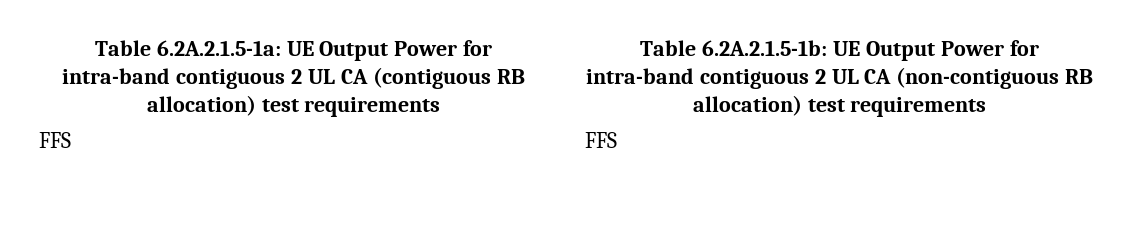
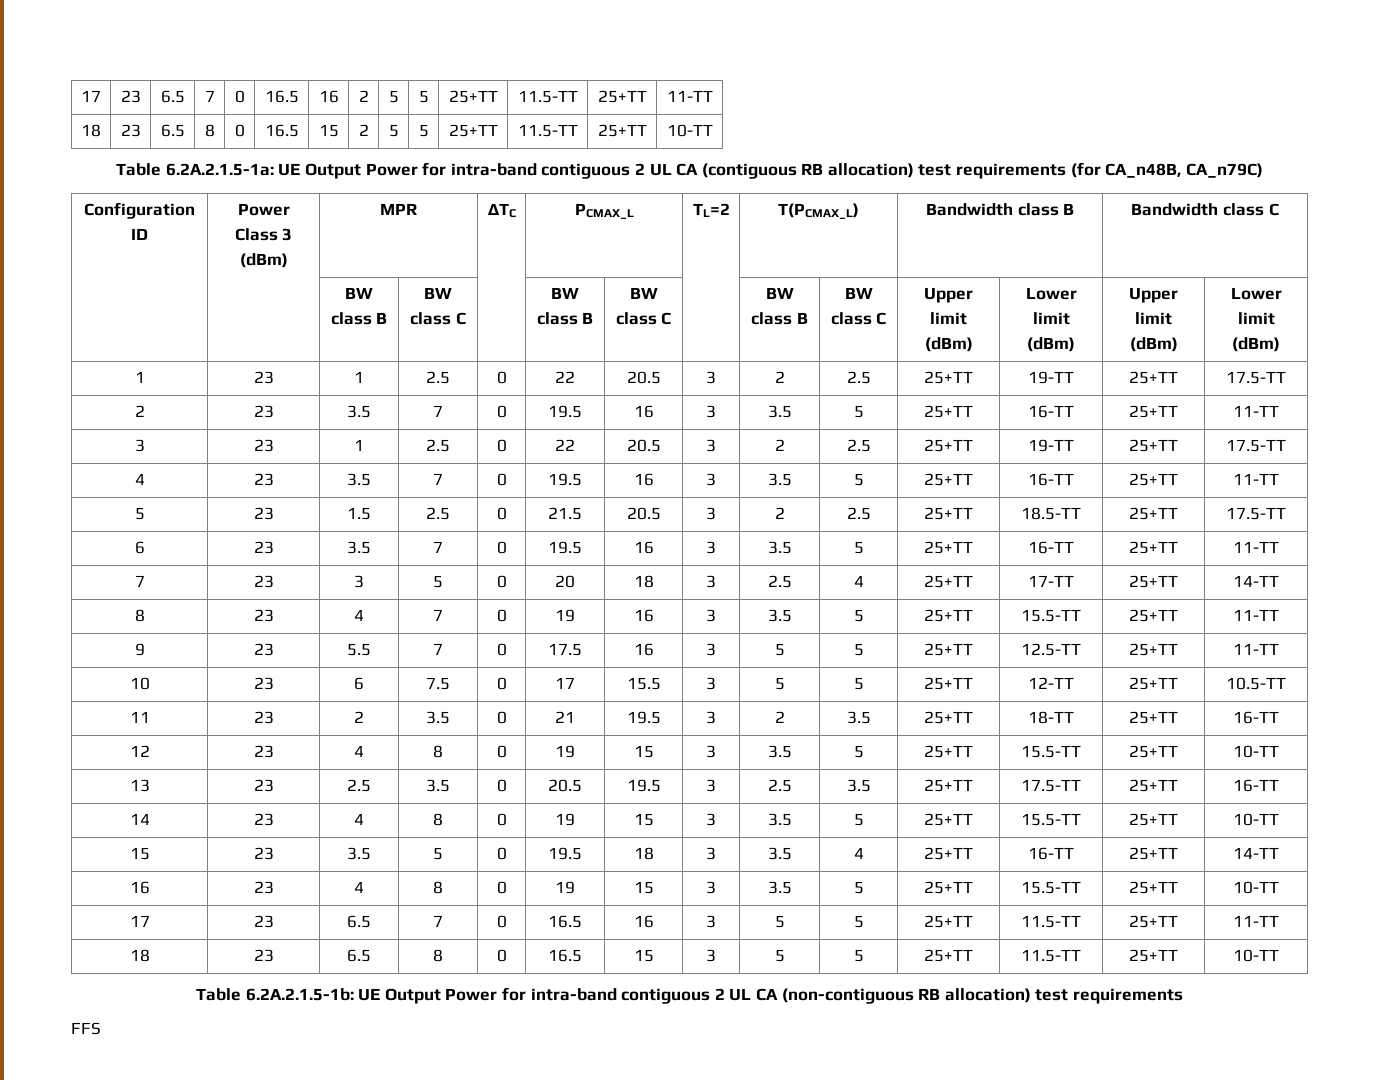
(94, 48) none -> [81,90,101,102] [120,90,141,103] [160,90,185,103] [204,90,215,102] [234,90,245,103] [264,90,299,103] [318,90,339,103] [358,90,369,102] [388,90,399,103] [418,90,429,103] [448,90,498,103] [517,90,578,103] [597,90,647,103] [666,90,713,102] [81,124,101,137] [120,124,141,137] [160,124,185,137] [204,124,215,137] [234,124,245,137] [264,124,299,137] [318,124,339,137] [358,124,369,136] [388,124,399,137] [418,124,429,137] [448,124,498,137] [517,124,578,137] [597,124,647,137] [666,124,713,137] 17 | 23 | 6.5 | 7 | 0 | 16.5 | 16 | 2 | 5 | 5 | 25+TT | 11.5-TT | 25+TT | 11-TT // 18 | 23 | 6.5 | 8 | 0 | 16.5 | 15 | 2 | 5 | 5 | 25+TT | 11.5-TT | 25+TT | 10-TT //
[39,132,71,148] // FFS -> [1070,162,1263,178] [84,202,195,219] [131,228,148,240] [237,203,290,216] [234,228,293,241] [239,253,288,268] [380,203,417,215] [486,203,516,218] [574,203,634,219] [692,203,730,217] [778,203,859,219] [925,203,1075,216] [1131,203,1279,216] [345,287,373,299] [330,312,388,325] [424,287,452,299] [410,312,466,325] [551,287,579,299] [536,312,594,325] [629,287,658,299] [615,312,672,325] [765,287,794,299] [751,312,808,325] [844,287,873,299] [830,312,887,325] [924,287,973,303] [930,312,967,325] [924,337,973,352] [1025,287,1077,300] [1032,312,1070,325] [1027,337,1075,352] [1129,287,1178,303] [1135,312,1172,325] [1129,337,1178,352] [1230,287,1282,300] [1237,312,1275,325] [1232,337,1280,352] [134,371,145,383] [253,371,274,384] [354,371,364,383] [426,371,450,384] [496,371,507,384] [555,371,575,383] [626,371,661,384] [706,371,716,384] [774,371,785,383] [846,371,871,384] [924,371,973,384] [1028,371,1074,384] [1129,371,1178,384] [1226,371,1286,384] [134,405,145,417] [253,405,274,418] [347,405,371,418] [433,405,443,417] [496,405,507,418] [548,405,582,418] [633,405,654,418] [706,405,716,418] [767,405,792,418] [853,405,864,418] [924,405,973,418] [1028,405,1074,418] [1129,405,1178,418] [1233,405,1279,417] [134,439,145,452] [253,439,274,452] [354,439,364,451] [426,439,450,452] [496,439,507,452] [555,439,575,451] [626,439,661,452] [706,439,716,452] [774,439,785,451] [846,439,871,452] [924,439,973,452] [1028,439,1074,452] [1129,439,1178,452] [1226,439,1286,452] [134,473,145,485] [253,473,274,486] [347,473,371,486] [433,473,443,485] [496,473,507,486] [548,473,582,486] [633,473,654,486] [706,473,716,486] [767,473,792,486] [853,473,864,486] [924,473,973,486] [1028,473,1074,486] [1129,473,1178,486] [1233,473,1279,485] [134,507,145,520] [253,507,274,520] [347,507,371,520] [426,507,450,520] [496,507,507,520] [548,507,582,520] [626,507,661,520] [706,507,716,520] [774,507,785,519] [846,507,871,520] [924,507,973,520] [1021,507,1081,520] [1129,507,1178,520] [1226,507,1286,520] [134,541,145,554] [253,541,274,554] [347,541,371,554] [433,541,443,553] [496,541,507,554] [548,541,582,554] [633,541,654,554] [706,541,716,554] [767,541,792,554] [853,541,864,554] [924,541,973,554] [1028,541,1074,554] [1129,541,1178,554] [1233,541,1279,553] [134,575,145,587] [253,575,274,588] [354,575,364,588] [433,575,443,588] [496,575,507,588] [555,575,575,588] [633,575,654,588] [706,575,716,588] [767,575,792,588] [853,575,864,587] [924,575,973,588] [1028,575,1074,587] [1129,575,1178,588] [1233,575,1279,587] [134,609,145,622] [253,609,274,622] [354,609,364,621] [433,609,443,621] [496,609,507,622] [555,609,575,622] [633,609,654,622] [706,609,716,622] [767,609,792,622] [853,609,864,622] [924,609,973,622] [1021,609,1081,622] [1129,609,1178,622] [1233,609,1279,621] [134,643,145,656] [253,643,274,656] [347,643,371,656] [433,643,443,655] [496,643,507,656] [548,643,582,656] [633,643,654,656] [706,643,716,656] [774,643,785,656] [853,643,864,656] [924,643,973,656] [1021,643,1081,656] [1129,643,1178,656] [1233,643,1279,655] [129,677,150,690] [253,677,274,690] [354,677,364,690] [426,677,450,690] [496,677,507,690] [555,677,575,689] [626,677,661,690] [706,677,716,690] [774,677,785,690] [853,677,864,690] [924,677,973,690] [1028,677,1074,689] [1129,677,1178,690] [1226,677,1286,690] [129,711,150,723] [253,711,274,724] [354,711,364,723] [426,711,450,724] [496,711,507,724] [555,711,575,723] [626,711,661,724] [706,711,716,724] [774,711,785,723] [846,711,871,724] [924,711,973,724] [1028,711,1074,724] [1129,711,1178,724] [1233,711,1279,724] [129,745,150,757] [253,745,274,758] [354,745,364,757] [433,745,443,758] [496,745,507,758] [555,745,575,758] [633,745,654,758] [706,745,716,758] [767,745,792,758] [853,745,864,758] [924,745,973,758] [1021,745,1081,758] [1129,745,1178,758] [1233,745,1279,758] [129,779,150,792] [253,779,274,792] [347,779,371,792] [426,779,450,792] [496,779,507,792] [548,779,582,792] [626,779,661,792] [706,779,716,792] [767,779,792,792] [846,779,871,792] [924,779,973,792] [1021,779,1081,792] [1129,779,1178,792] [1233,779,1279,792] [129,813,150,825] [253,813,274,826] [354,813,364,825] [433,813,443,826] [496,813,507,826] [555,813,575,826] [633,813,654,826] [706,813,716,826] [767,813,792,826] [853,813,864,826] [924,813,973,826] [1021,813,1081,826] [1129,813,1178,826] [1233,813,1279,826] [129,847,150,860] [253,847,274,860] [347,847,371,860] [433,847,443,860] [496,847,507,860] [548,847,582,860] [633,847,654,860] [706,847,716,860] [767,847,792,860] [853,847,864,859] [924,847,973,860] [1028,847,1074,860] [1129,847,1178,860] [1233,847,1279,859] [129,881,150,894] [253,881,274,894] [354,881,364,893] [433,881,443,894] [496,881,507,894] [555,881,575,894] [633,881,654,894] [706,881,716,894] [767,881,792,894] [853,881,864,894] [924,881,973,894] [1021,881,1081,894] [1129,881,1178,894] [1233,881,1279,894] [129,915,150,927] [253,915,274,928] [347,915,371,928] [433,915,443,927] [496,915,507,928] [548,915,582,928] [633,915,654,928] [706,915,716,928] [774,915,785,928] [853,915,864,928] [924,915,973,928] [1021,915,1081,928] [1129,915,1178,928] [1233,915,1279,927] [129,949,150,962] [253,949,274,962] [347,949,371,962] [433,949,443,962] [496,949,507,962] [548,949,582,962] [633,949,654,962] [706,949,716,962] [774,949,785,962] [853,949,864,962] [924,949,973,962] [1021,949,1081,962] [1129,949,1178,962] [1233,949,1279,962] (for CA_n48B, CA_n79C) // Configuration ID | Power Class 3 (dBm) | MPR | ΔTC | PCMAX_L | TL=2 | T(PCMAX_L) | Bandwidth class B | Bandwidth class C // | | BW class B | BW class C | | BW class B | BW class C | | BW class B | BW class C | Upper limit (dBm) | Lower limit (dBm) | Upper limit (dBm) | Lower limit (dBm) // 1 | 23 | 1 | 2.5 | 0 | 22 | 20.5 | 3 | 2 | 2.5 | 25+TT | 19-TT | 25+TT | 17.5-TT // 2 | 23 | 3.5 | 7 | 0 | 19.5 | 16 | 3 | 3.5 | 5 | 25+TT | 16-TT | 25+TT | 11-TT // 3 | 23 | 1 | 2.5 | 0 | 22 | 20.5 | 3 | 2 | 2.5 | 25+TT | 19-TT | 25+TT | 17.5-TT // 4 | 23 | 3.5 | 7 | 0 | 19.5 | 16 | 3 | 3.5 | 5 | 25+TT | 16-TT | 25+TT | 11-TT // 5 | 23 | 1.5 | 2.5 | 0 | 21.5 | 20.5 | 3 | 2 | 2.5 | 25+TT | 18.5-TT | 25+TT | 17.5-TT // 6 | 23 | 3.5 | 7 | 0 | 19.5 | 16 | 3 | 3.5 | 5 | 25+TT | 16-TT | 25+TT | 11-TT // 7 | 23 | 3 | 5 | 0 | 20 | 18 | 3 | 2.5 | 4 | 25+TT | 17-TT | 25+TT | 14-TT // 8 | 23 | 4 | 7 | 0 | 19 | 16 | 3 | 3.5 | 5 | 25+TT | 15.5-TT | 25+TT | 11-TT // 9 | 23 | 5.5 | 7 | 0 | 17.5 | 16 | 3 | 5 | 5 | 25+TT | 12.5-TT | 25+TT | 11-TT // 10 | 23 | 6 | 7.5 | 0 | 17 | 15.5 | 3 | 5 | 5 | 25+TT | 12-TT | 25+TT | 10.5-TT // 11 | 23 | 2 | 3.5 | 0 | 21 | 19.5 | 3 | 2 | 3.5 | 25+TT | 18-TT | 25+TT | 16-TT // 12 | 23 | 4 | 8 | 0 | 19 | 15 | 3 | 3.5 | 5 | 25+TT | 15.5-TT | 25+TT | 10-TT // 13 | 23 | 2.5 | 3.5 | 0 | 20.5 | 19.5 | 3 | 2.5 | 3.5 | 25+TT | 17.5-TT | 25+TT | 16-TT // 14 | 23 | 4 | 8 | 0 | 19 | 15 | 3 | 3.5 | 5 | 25+TT | 15.5-TT | 25+TT | 10-TT // 15 | 23 | 3.5 | 5 | 0 | 19.5 | 18 | 3 | 3.5 | 4 | 25+TT | 16-TT | 25+TT | 14-TT // 16 | 23 | 4 | 8 | 0 | 19 | 15 | 3 | 3.5 | 5 | 25+TT | 15.5-TT | 25+TT | 10-TT // 17 | 23 | 6.5 | 7 | 0 | 16.5 | 16 | 3 | 5 | 5 | 25+TT | 11.5-TT | 25+TT | 11-TT // 18 | 23 | 6.5 | 8 | 0 | 16.5 | 15 | 3 | 5 | 5 | 25+TT | 11.5-TT | 25+TT | 10-TT

